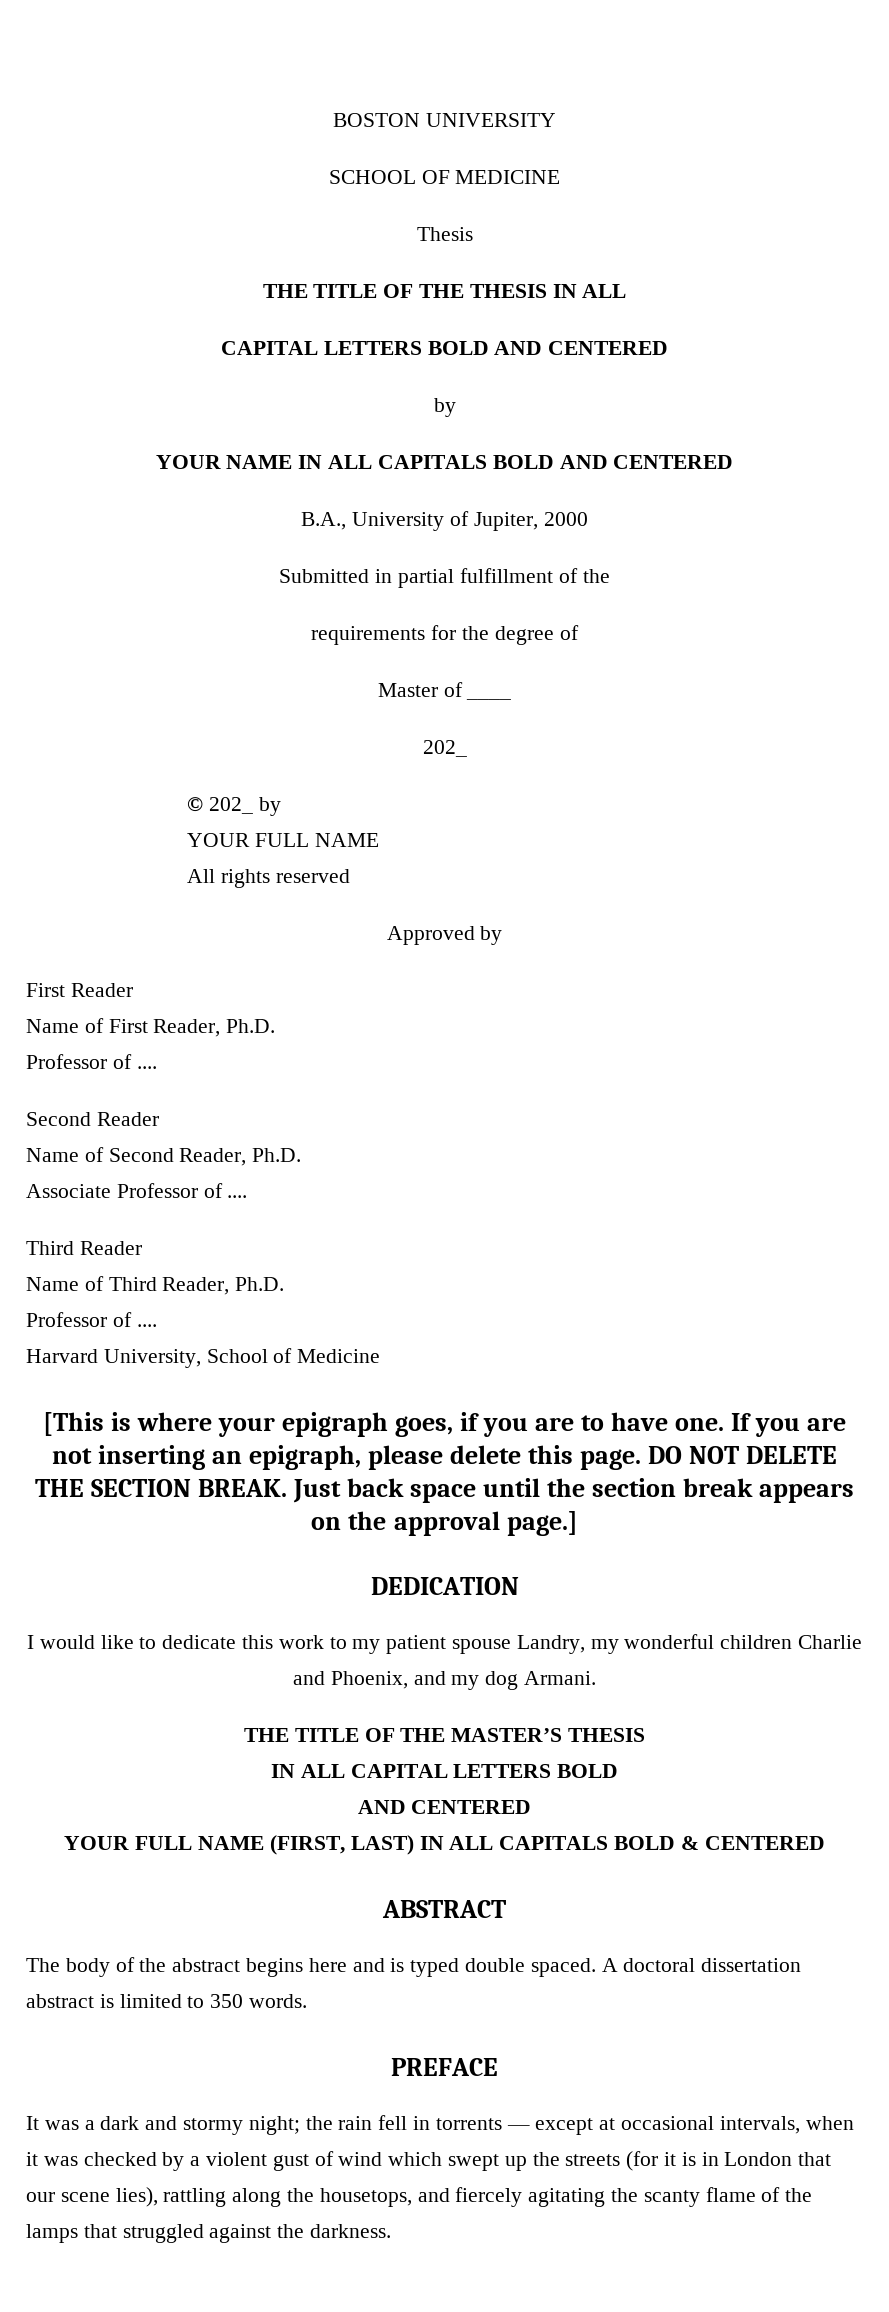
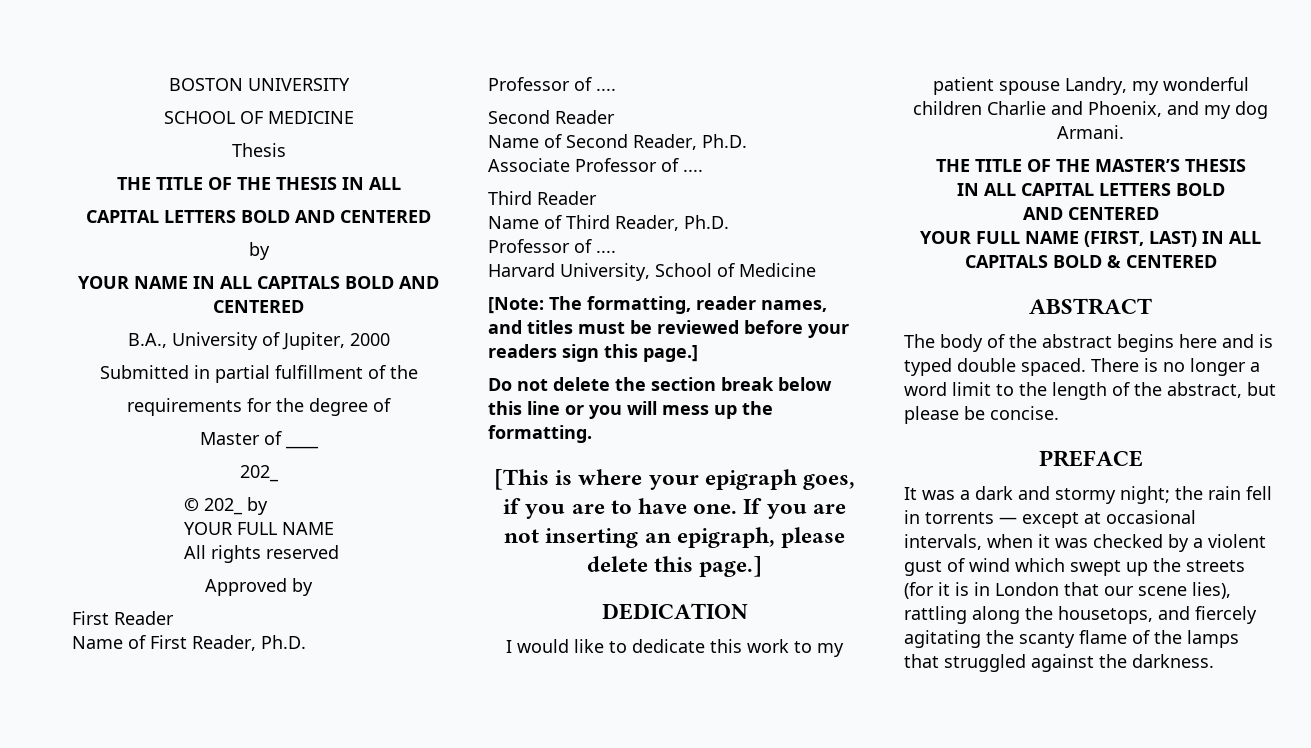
(381, 1356) none -> [488,296,827,314] [488,320,849,338] [488,344,698,362] [488,377,832,391] [488,401,773,419] [488,425,592,443] // [Note: The formatting, reader names, and titles must be reviewed before your readers sign this page.] // Do not delete the section break below this line or you will mess up the formatting.
[580,1446,838,1470] [34,1478,855,1503] [311,1511,500,1536] page. DO NOT DELETE THE SECTION BREAK. Just back space until the section break appears on the approval -> (693, 564) none
[601,1958,802,1972] [26,1994,308,2008] A doctoral dissertation abstract is limited to 350 words. -> [1091,358,1260,376] [904,382,1276,400] [904,406,1059,424] There is no longer a word limit to the length of the abstract, but please be concise.

